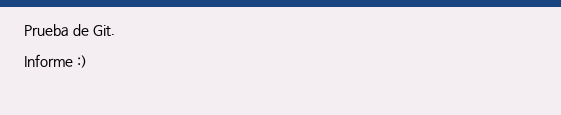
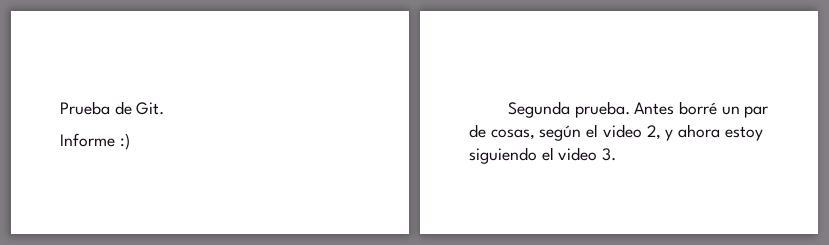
(87, 61) none -> [507,101,769,118] [469,124,763,141] [469,147,617,164] // Segunda prueba. Antes borré un par de cosas, según el video 2, y ahora estoy siguiendo el video 3.

